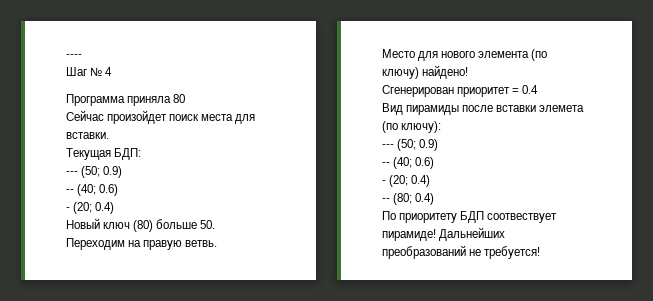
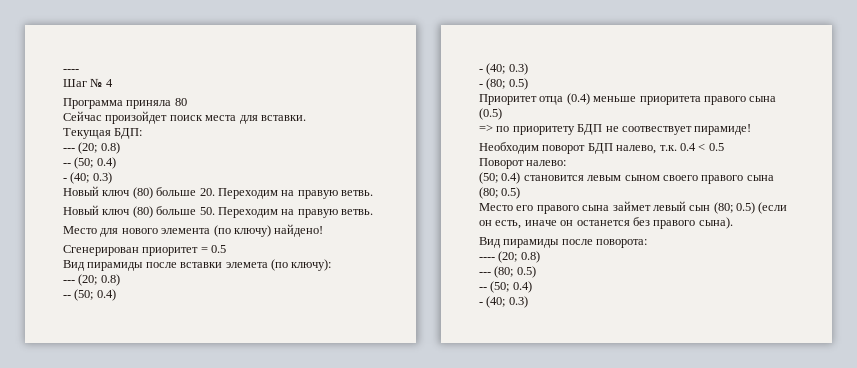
[81,166,123,178] [66,184,119,196] [66,202,115,214] (50; 0.9) // -- (40; 0.6) // - (20; 0.4) -> [78,142,120,154] [63,157,116,169] [63,172,112,184] [63,186,373,199] (20; 0.8) // -- (50; 0.4) // - (40; 0.3) // Новый ключ (80) больше 20. Переходим на правую ветвь.
[522,85,539,94] 0.4 -> [211,245,227,253] 0.5
[397,139,439,151] [382,157,435,169] [382,175,431,187] [382,193,435,205] [382,211,558,223] [382,227,506,241] [382,245,541,259] (50; 0.9) // -- (40; 0.6) // - (20; 0.4) // -- (80; 0.4) // По приоритету БДП соотвествует пирамиде! Дальнейших преобразований не требуется! -> [78,274,120,286] [63,289,116,301] [479,63,528,75] [479,78,528,90] [479,93,777,105] [479,108,502,120] [479,124,752,135] [479,142,724,154] [479,158,567,169] [479,172,774,184] [479,187,521,199] [479,201,788,214] [479,217,733,229] [479,237,648,248] [479,251,540,263] [479,266,536,278] [479,281,532,293] [479,296,528,308] (20; 0.8) // -- (50; 0.4) // - (40; 0.3) // - (80; 0.5) // Приоритет отца (0.4) меньше приоритета правого сына (0.5) // => по приоритету БДП не соотвествует пирамиде! // Необходим поворот БДП налево, т.к. 0.4 < 0.5 // Поворот налево: // (50; 0.4) становится левым сыном своего правого сына (80; 0.5) // Место его правого сына займет левый сын (80; 0.5) (если он есть, иначе он останется без правого сына). // Вид пирамиды после поворота: // ---- (20; 0.8) // --- (80; 0.5) // -- (50; 0.4) // - (40; 0.3)

